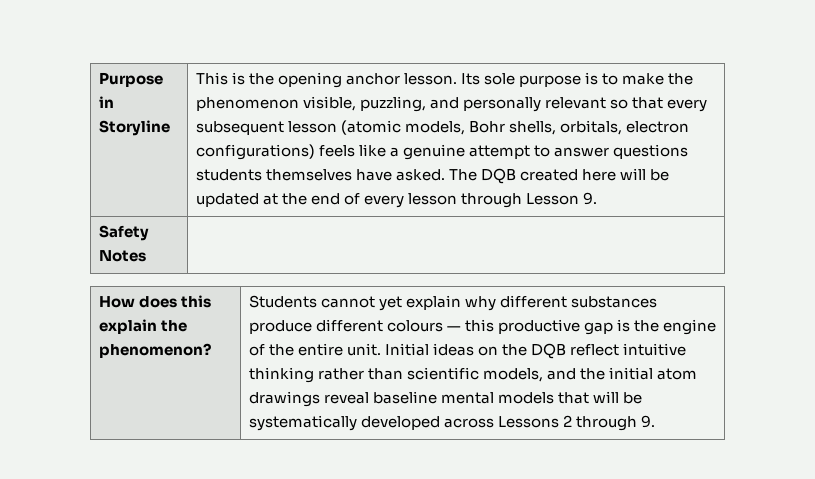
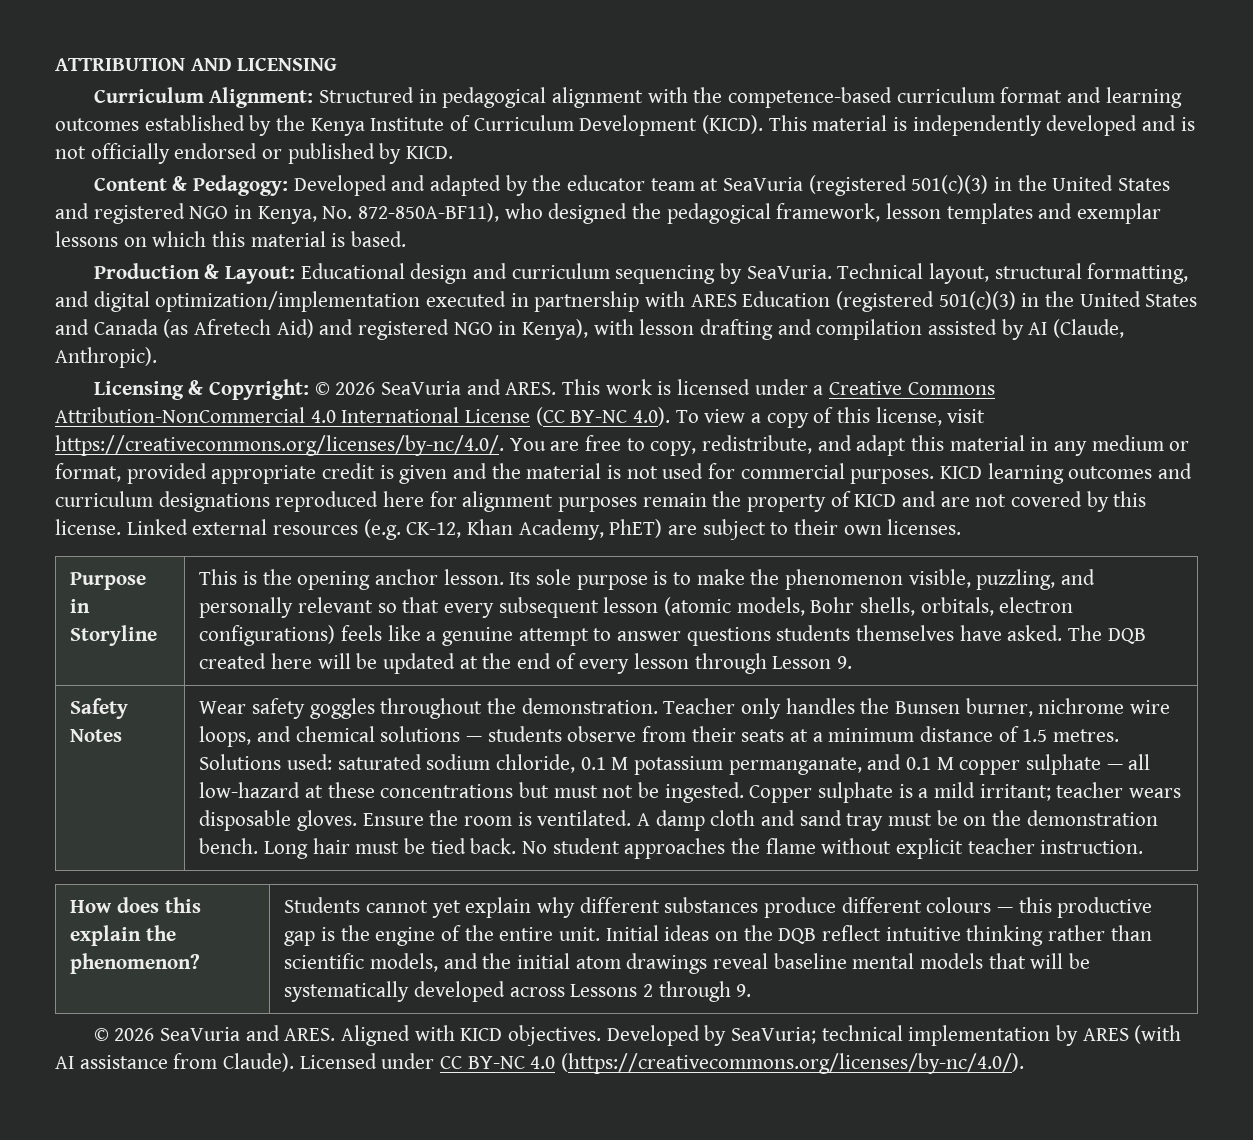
(98, 79) none -> [55,58,338,71] [93,87,1182,108] [55,115,1195,136] [55,143,454,164] [93,175,1170,196] [55,203,1162,224] [55,231,407,247] [93,263,1189,284] [55,291,1198,312] [55,319,1125,340] [55,347,157,368] [93,379,995,400] [55,407,986,428] [55,435,1190,456] [55,463,1193,484] [55,491,1147,512] [55,519,962,540] ATTRIBUTION AND LICENSING // Curriculum Alignment: Structured in pedagogical alignment with the competence-based curriculum format and learning outcomes established by the Kenya Institute of Curriculum Development (KICD). This material is independently developed and is not officially endorsed or published by KICD. // Content & Pedagogy: Developed and adapted by the educator team at SeaVuria (registered 501(c)(3) in the United States and registered NGO in Kenya, No. 872-850A-BF11), who designed the pedagogical framework, lesson templates and exemplar lessons on which this material is based. // Production & Layout: Educational design and curriculum sequencing by SeaVuria. Technical layout, structural formatting, and digital optimization/implementation executed in partnership with ARES Education (registered 501(c)(3) in the United States and Canada (as Afretech Aid) and registered NGO in Kenya), with lesson drafting and compilation assisted by AI (Claude, Anthropic). // Licensing & Copyright: © 2026 SeaVuria and ARES. This work is licensed under a Creative Commons Attribution-NonCommercial 4.0 International License (CC BY-NC 4.0). To view a copy of this license, visit https://creativecommons.org/licenses/by-nc/4.0/. You are free to copy, redistribute, and adapt this material in any medium or format, provided appropriate credit is given and the material is not used for commercial purposes. KICD learning outcomes and curriculum designations reproduced here for alignment purposes remain the property of KICD and are not covered by this license. Linked external resources (e.g. CK-12, Khan Academy, PhET) are subject to their own licenses. //
(146, 256) none -> [199,698,1170,719] [199,726,1119,747] [199,754,1151,775] [199,782,1181,803] [199,810,1158,831] [199,838,1144,859] Wear safety goggles throughout the demonstration. Teacher only handles the Bunsen burner, nichrome wire loops, and chemical solutions — students observe from their seats at a minimum distance of 1.5 metres. Solutions used: saturated sodium chloride, 0.1 M potassium permanganate, and 0.1 M copper sulphate — all low-hazard at these concentrations but must not be ingested. Copper sulphate is a mild irritant; teacher wears disposable gloves. Ensure the room is ventilated. A damp cloth and sand tray must be on the demonstration bench. Long hair must be tied back. No student approaches the flame without explicit teacher instruction.
(655, 421) none -> [93,1025,1182,1046] [55,1053,1025,1074] // © 2026 SeaVuria and ARES. Aligned with KICD objectives. Developed by SeaVuria; technical implementation by ARES (with AI assistance from Claude). Licensed under CC BY-NC 4.0 (https://creativecommons.org/licenses/by-nc/4.0/).

